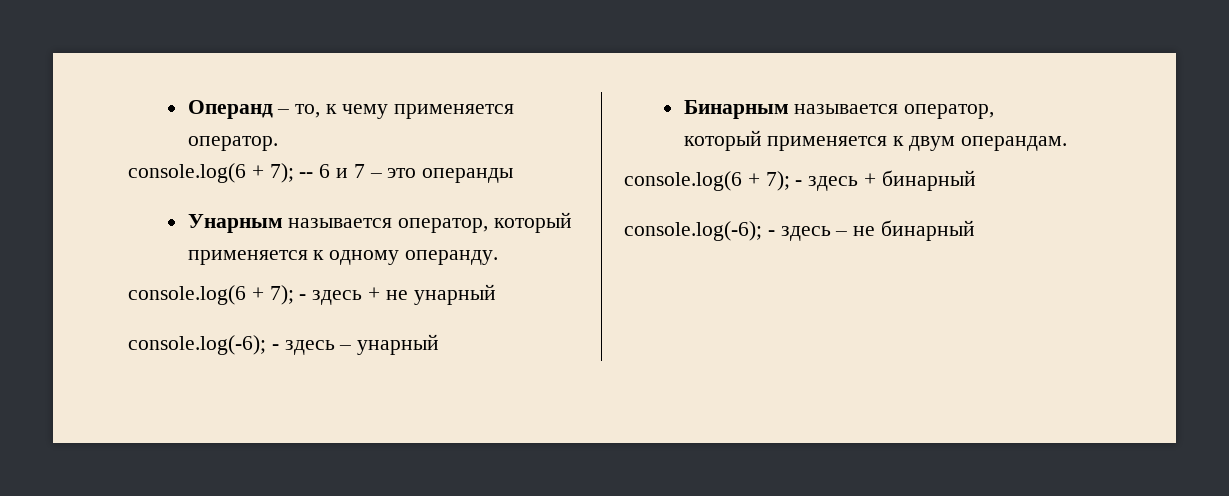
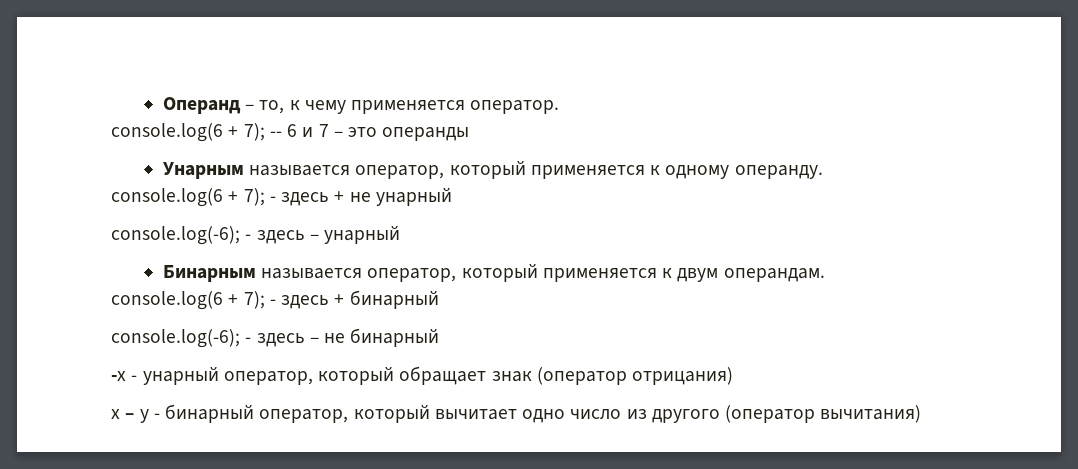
(976, 230) none -> [111,366,734,385] [111,404,922,423] // -x - унарный оператор, который обращает знак (оператор отрицания) // x – y - бинарный оператор, который вычитает одно число из другого (оператор вычитания)

